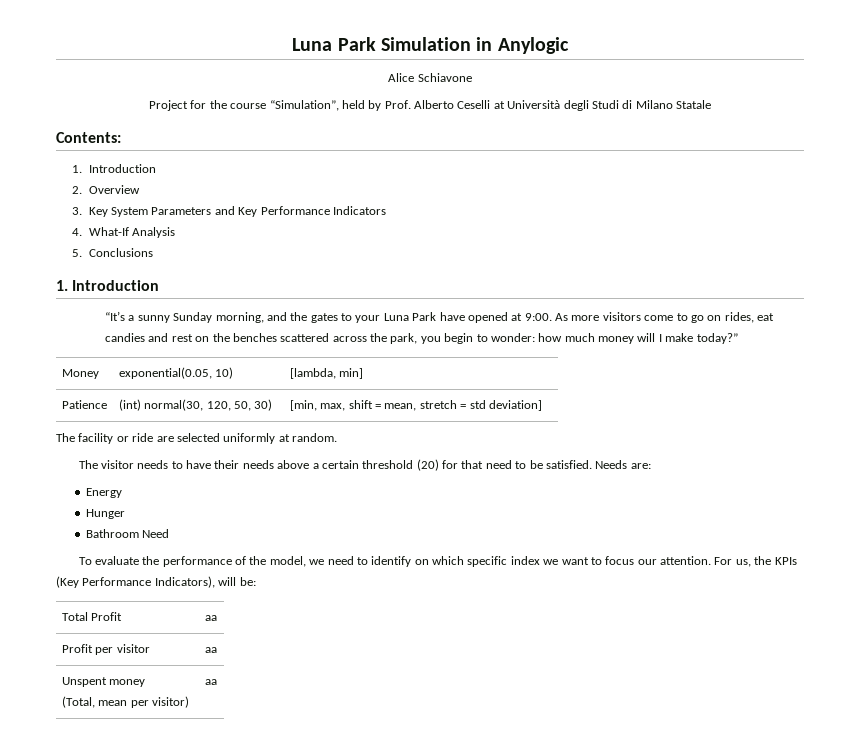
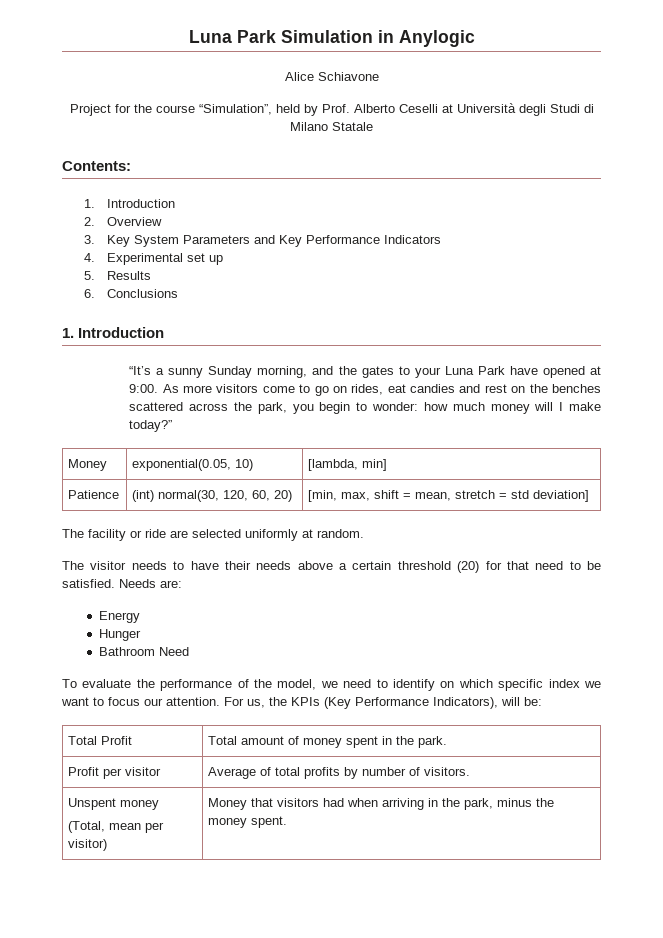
[88,227,176,238] [72,249,83,257] What-If Analysis // 5. -> [106,253,223,265] [84,271,151,280] [84,289,96,298] Experimental set up // 5. Results // 6.
[234,399,273,411] 50, 30) -> [252,490,293,502] 60, 20)
[204,615,217,621] [61,644,150,655] [204,647,217,653] aa // Profit per visitor | aa -> [208,736,448,748] [68,767,162,779] [208,767,471,779] Total amount of money spent in the park. // Profit per visitor | Average of total profits by number of visitors.
[204,679,217,685] aa -> [208,798,555,810] [208,816,288,828] Money that visitors had when arriving in the park, minus the money spent.

